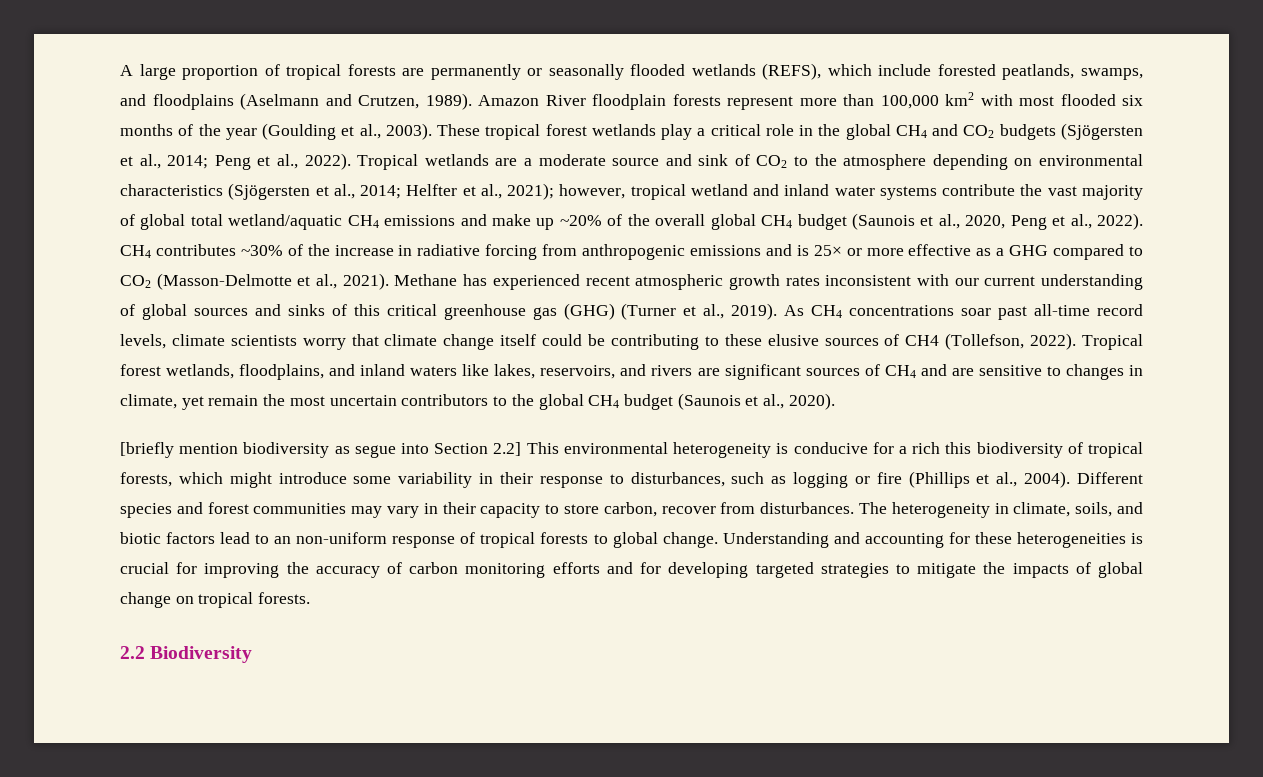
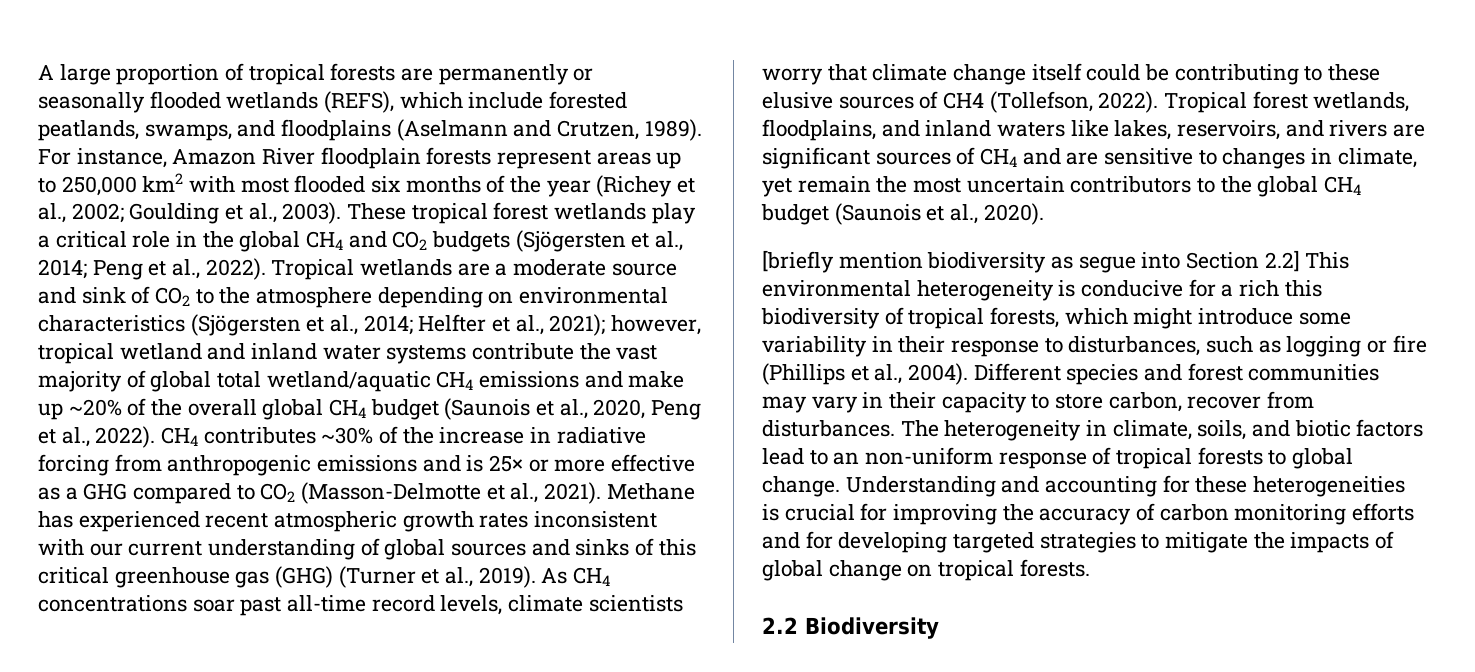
(472, 101) none -> [38,148,167,168] For instance,
[799,94,939,109] more than 100,000 -> [596,152,682,169] [38,176,137,196] areas up to 250,000
[262,123,337,140] (Goulding -> [596,175,696,197] [38,203,220,224] (Richey et al., 2002; Goulding

